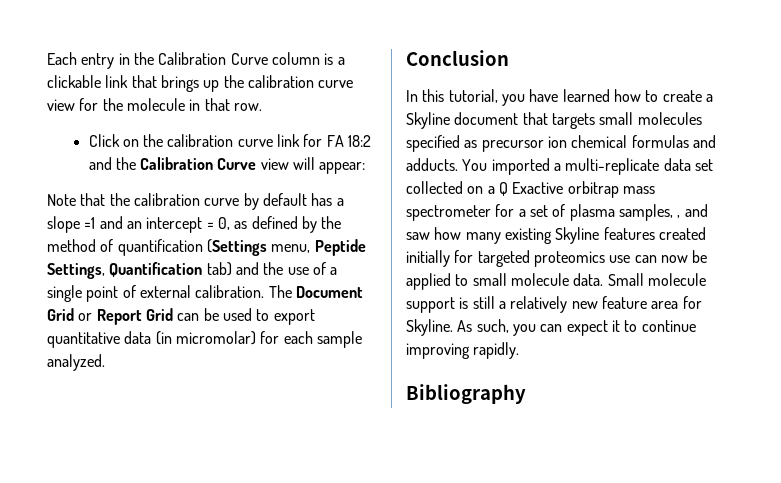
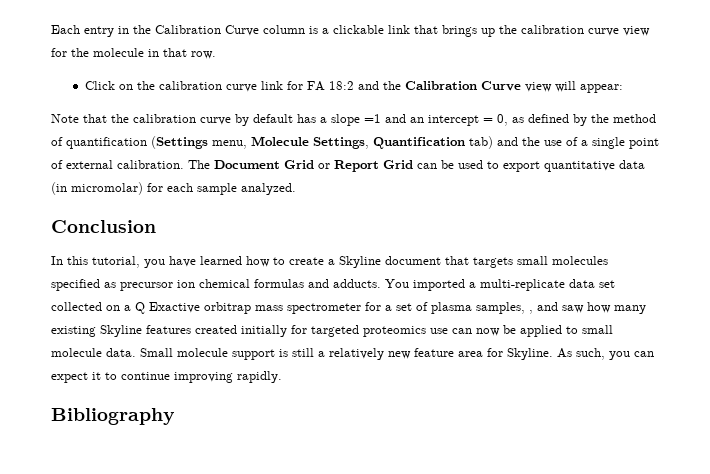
[314,239,366,256] Peptide -> [251,136,309,146] Molecule

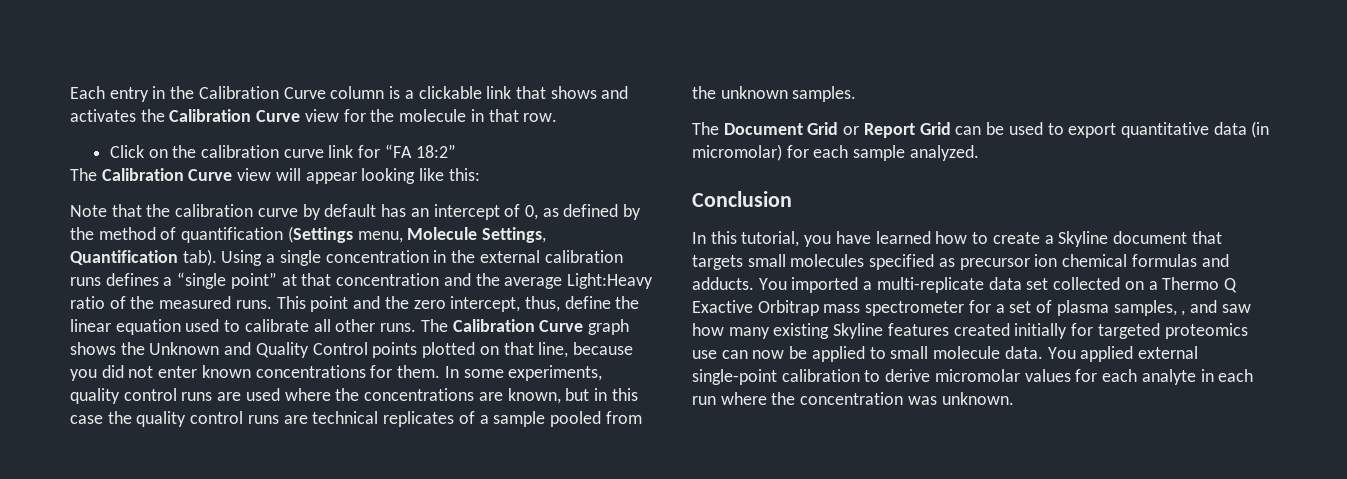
[442,25,619,37] brings up the calibration curve -> [550,86,629,99] [70,109,301,122] shows and activates the Calibration Curve
[307,81,624,93] FA 18:2 and the Calibration Curve view will appear: -> [384,144,456,158] [70,168,480,184] “FA 18:2” // The Calibration Curve view will appear looking like this:
[320,114,406,126] a slope =1 and -> (407, 210) none
[483,118,493,123] = -> [504,204,521,217] of
[469,136,659,149] [51,160,184,169] tab) and the use of a single point of external calibration. -> [182,249,623,266] [70,272,653,289] [70,296,640,312] [70,319,629,335] [70,342,633,358] [70,365,603,381] [70,388,638,404] [70,411,642,427] [692,86,857,102] tab). Using a single concentration in the external calibration runs defines a “single point” at that concentration and the average Light:Heavy ratio of the measured runs. This point and the zero intercept, thus, define the linear equation used to calibrate all other runs. The Calibration Curve graph shows the Unknown and Quality Control points plotted on that line, because you did not enter known concentrations for them. In some experiments, quality control runs are used where the concentrations are known, but in this case the quality control runs are technical replicates of a sample pooled from the unknown samples. //
(131, 308) none -> [1162,277,1220,290] Thermo
[204,302,251,314] orbitrap -> [757,300,819,316] Orbitrap
[140,348,654,360] [51,371,282,383] [51,408,175,425] Small molecule support is still a relatively new feature area for Skyline. As such, you can expect it to continue improving rapidly. // Bibliography -> [1047,346,1198,362] [692,369,1254,385] [692,392,1014,405] You applied external single-point calibration to derive micromolar values for each analyte in each run where the concentration was unknown.

